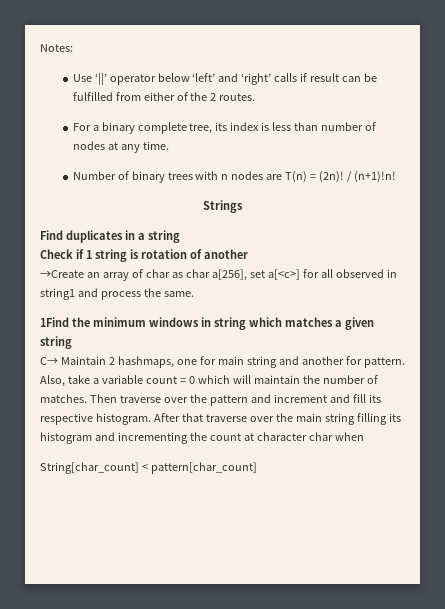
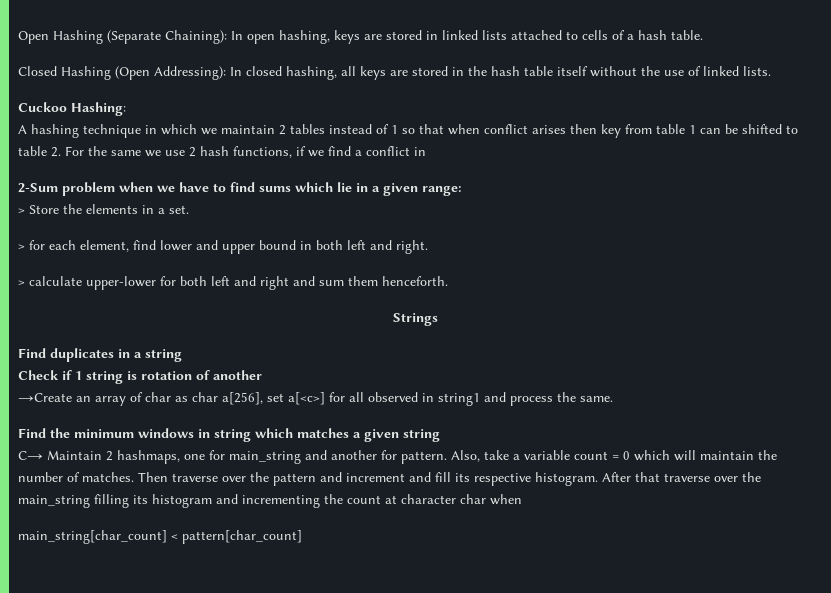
[40,44,73,52] [72,72,378,85] [72,92,256,101] [72,122,377,134] [72,141,169,153] [72,171,397,183] Notes: // Use ‘||’ operator below ‘left’ and ‘right’ calls if result can be fulfilled from either of the 2 routes. // For a binary complete tree, its index is less than number of nodes at any time. // Number of binary trees with n nodes are T(n) = (2n)! / (n+1)!n! -> [18,30,703,44] [18,66,771,80] [18,102,126,116] [18,124,798,138] [18,146,426,158] [18,182,462,196] [18,204,189,214] [18,240,428,254] [18,276,448,290] Open Hashing (Separate Chaining): In open hashing, keys are stored in linked lists attached to cells of a hash table. // Closed Hashing (Open Addressing): In closed hashing, all keys are stored in the hash table itself without the use of linked lists. // Cuckoo Hashing: // A hashing technique in which we maintain 2 tables instead of 1 so that when conflict arises then key from table 1 can be shifted to table 2. For the same we use 2 hash functions, if we find a conflict in // 2-Sum problem when we have to find sums which lie in a given range: // > Store the elements in a set. // > for each element, find lower and upper bound in both left and right. // > calculate upper-lower for both left and right and sum them henceforth.
[40,317,69,327] 1Find -> [18,428,46,438] Find
[217,356,277,368] main string -> [229,451,301,464] main_string
[295,413,355,425] main string -> [18,495,90,508] main_string
[40,462,139,474] String[char_count] -> [18,530,167,544] main_string[char_count]

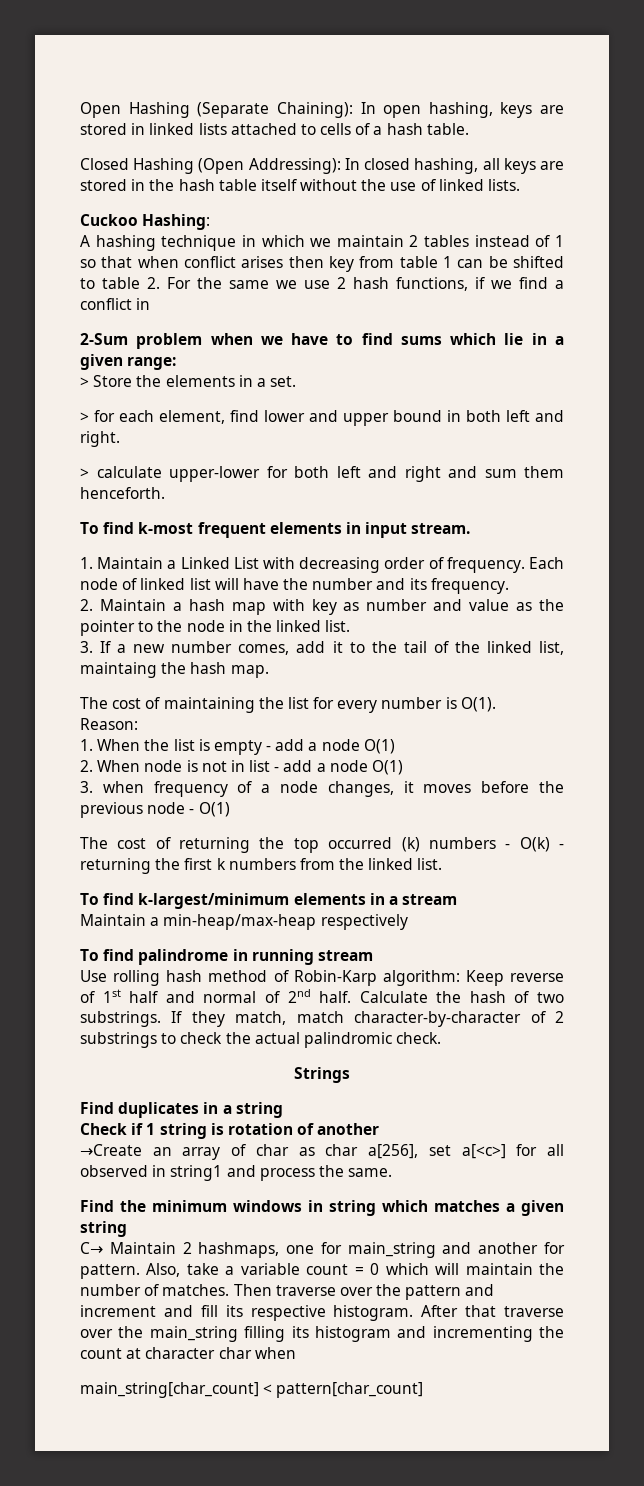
(448, 281) none -> [80,522,471,538] [80,557,564,573] [80,578,509,594] [80,599,564,615] [80,620,351,636] [80,641,564,655] [80,662,269,678] [80,697,496,713] [80,718,138,730] [80,739,395,755] [80,760,404,775] [80,781,564,797] [80,802,230,818] [80,837,564,853] [80,858,443,874] [80,893,458,909] [80,914,408,930] [80,949,373,965] [80,970,564,986] [80,989,564,1003] [80,1011,564,1027] [80,1032,442,1048] // To find k-most frequent elements in input stream. // 1. Maintain a Linked List with decreasing order of frequency. Each node of linked list will have the number and its frequency. // 2. Maintain a hash map with key as number and value as the pointer to the node in the linked list. // 3. If a new number comes, add it to the tail of the linked list, maintaing the hash map. // The cost of maintaining the list for every number is O(1). // Reason: // 1. When the list is empty - add a node O(1) // 2. When node is not in list - add a node O(1) // 3. when frequency of a node changes, it moves before the previous node - O(1) // The cost of returning the top occurred (k) numbers - O(k) - returning the first k numbers from the linked list. // To find k-largest/minimum elements in a stream // Maintain a min-heap/max-heap respectively // To find palindrome in running stream // Use rolling hash method of Robin-Karp algorithm: Keep reverse of 1st half and normal of 2nd half. Calculate the hash of two substrings. If they match, match character-by-character of 2 substrings to check the actual palindromic check.

